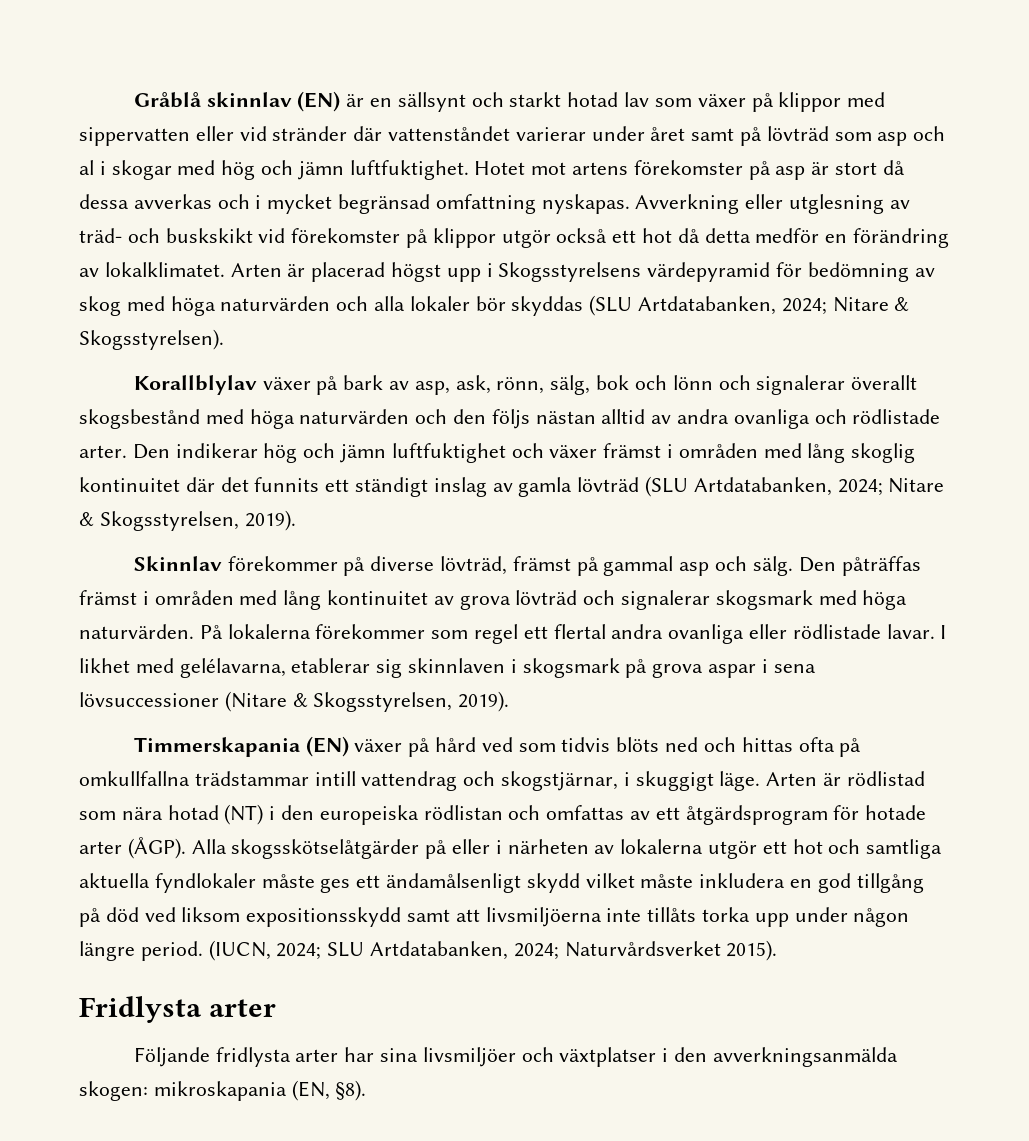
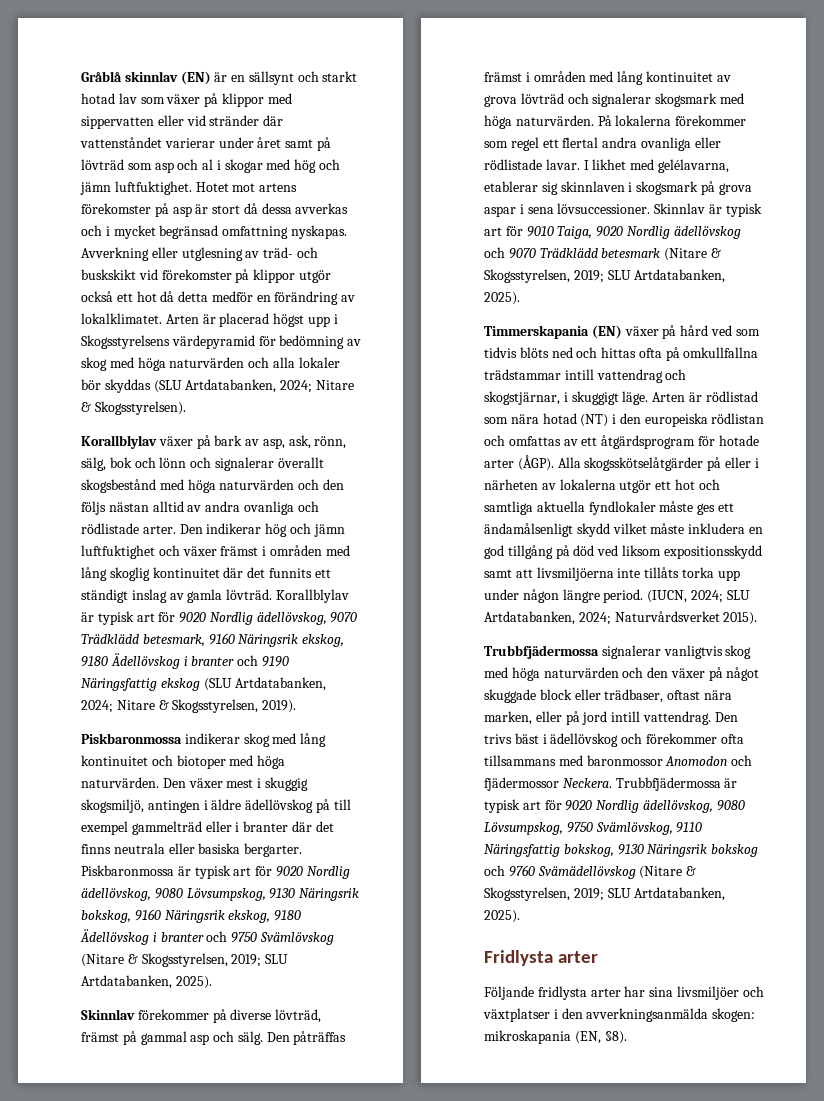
[577,477,640,492] lövträd -> [226,589,349,603] [81,611,358,625] [81,633,345,647] [81,653,289,669] [81,678,200,691] lövträd. Korallblylav är typisk art för 9020 Nordlig ädellövskog, 9070 Trädklädd betesmark, 9160 Näringsrik ekskog, 9180 Ädellövskog i branter och 9190 Näringsfattig ekskog
(296, 520) none -> [81,733,327,747] [81,755,286,769] [81,777,308,791] [81,799,351,813] [81,821,334,835] [81,843,303,857] [81,865,350,879] [81,888,360,901] [81,909,302,923] [80,929,334,945] [81,953,289,967] [81,975,212,989] // Piskbaronmossa indikerar skog med lång kontinuitet och biotoper med höga naturvärden. Den växer mest i skuggig skogsmiljö, antingen i äldre ädellövskog på till exempel gammelträd eller i branter där det finns neutrala eller basiska bergarter. Piskbaronmossa är typisk art för 9020 Nordlig ädellövskog, 9080 Lövsumpskog, 9130 Näringsrik bokskog, 9160 Näringsrik ekskog, 9180 Ädellövskog i branter och 9750 Svämlövskog (Nitare & Skogsstyrelsen, 2019; SLU Artdatabanken, 2025).
[79,691,510,712] lövsuccessioner (Nitare & Skogsstyrelsen, 2019). -> [557,203,762,217] [484,226,741,239] [484,247,721,261] [484,269,726,283] [484,292,520,305] lövsuccessioner. Skinnlav är typisk art för 9010 Taiga, 9020 Nordlig ädellövskog och 9070 Trädklädd betesmark (Nitare & Skogsstyrelsen, 2019; SLU Artdatabanken, 2025).
(778, 950) none -> [484,645,752,659] [484,667,760,681] [484,689,732,703] [484,711,738,725] [484,733,744,747] [484,755,753,766] [484,777,738,791] [484,799,745,813] [484,822,703,835] [484,844,759,857] [484,865,697,879] [484,887,726,901] [484,910,520,923] // Trubbfjädermossa signalerar vanligtvis skog med höga naturvärden och den växer på något skuggade block eller trädbaser, oftast nära marken, eller på jord intill vattendrag. Den trivs bäst i ädellövskog och förekommer ofta tillsammans med baronmossor Anomodon och fjädermossor Neckera. Trubbfjädermossa är typisk art för 9020 Nordlig ädellövskog, 9080 Lövsumpskog, 9750 Svämlövskog, 9110 Näringsfattig bokskog, 9130 Näringsrik bokskog och 9760 Svämädellövskog (Nitare & Skogsstyrelsen, 2019; SLU Artdatabanken, 2025).

